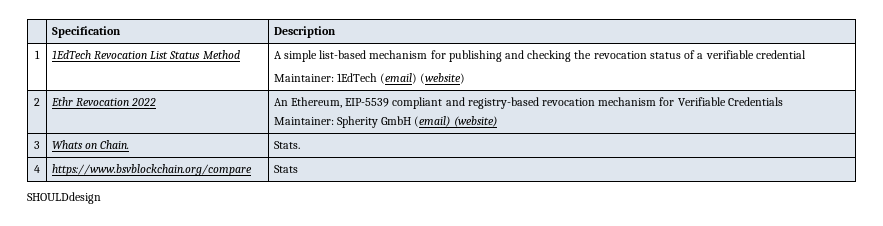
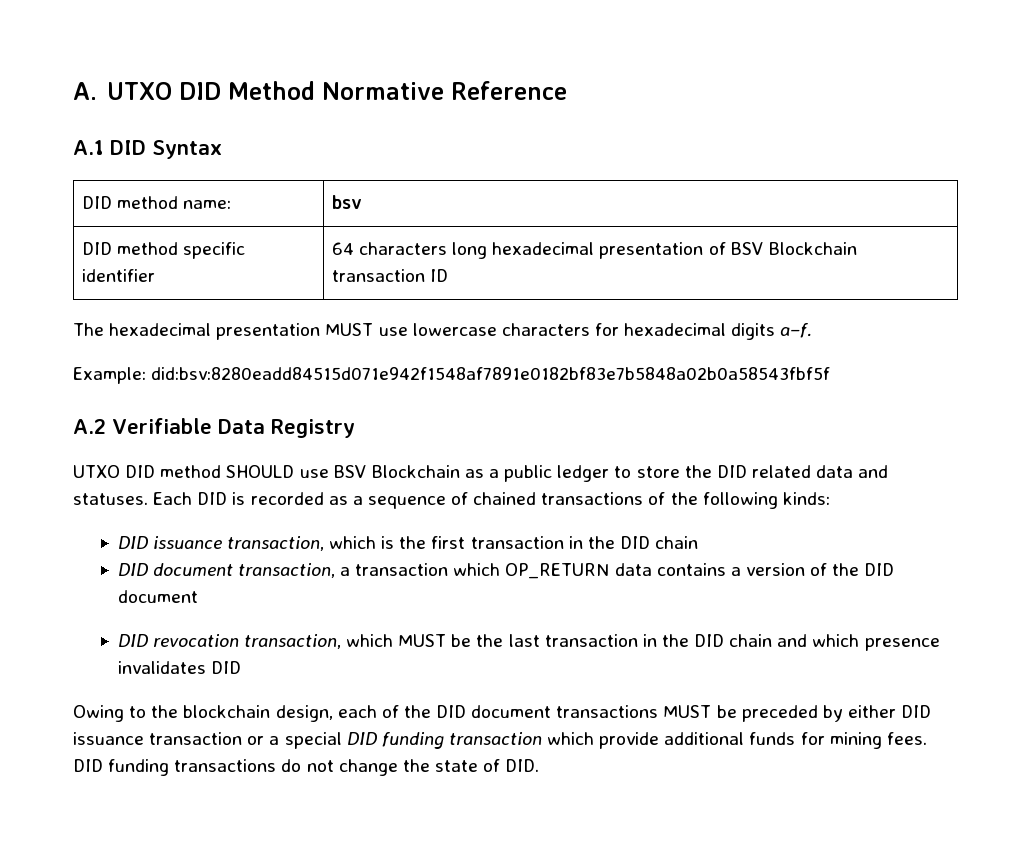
[51,26,121,38] [273,26,336,38] [35,50,40,59] [51,50,240,59] [273,50,806,62] [273,73,466,84] [34,98,40,106] [50,97,157,106] [273,97,783,109] [273,116,497,128] [34,141,40,149] [51,140,130,149] [273,141,300,149] [34,165,40,173] [51,164,252,176] [273,165,298,173] [27,192,101,204] | Specification | Description // 1 | 1EdTech Revocation List Status Method | A simple list-based mechanism for publishing and checking the revocation status of a verifiable credential // Maintainer: 1EdTech (email) (website) // 2 | Ethr Revocation 2022 | An Ethereum, EIP-5539 compliant and registry-based revocation mechanism for Verifiable Credentials // Maintainer: Spherity GmbH (email) (website) // 3 | Whats on Chain. | Stats. // 4 | https://www.bsvblockchain.org/compare | Stats // SHOULDdesign -> [73,81,567,100] [73,140,222,159] [81,196,232,209] [331,195,362,209] [81,242,246,259] [81,269,155,282] [331,242,857,259] [331,269,449,282] [73,323,813,340] [73,367,831,384] [73,418,355,438] [73,465,889,482] [73,492,830,509] [117,536,699,551] [117,563,895,579] [117,590,198,603] [117,634,940,651] [117,661,241,674] [73,705,932,722] [73,732,927,749] [73,759,540,776] A. UTXO DID Method Normative Reference // A.1 DID Syntax // DID method name: | bsv // DID method specific identifier | 64 characters long hexadecimal presentation of BSV Blockchain transaction ID // The hexadecimal presentation MUST use lowercase characters for hexadecimal digits a–f. // Example: did:bsv:8280eadd84515d071e942f1548af7891e0182bf83e7b5848a02b0a58543fbf5f // A.2 Verifiable Data Registry // UTXO DID method SHOULD use BSV Blockchain as a public ledger to store the DID related data and statuses. Each DID is recorded as a sequence of chained transactions of the following kinds: // DID issuance transaction, which is the first transaction in the DID chain // DID document transaction, a transaction which OP_RETURN data contains a version of the DID document // DID revocation transaction, which MUST be the last transaction in the DID chain and which presence invalidates DID // Owing to the blockchain design, each of the DID document transactions MUST be preceded by either DID issuance transaction or a special DID funding transaction which provide additional funds for mining fees. DID funding transactions do not change the state of DID.

